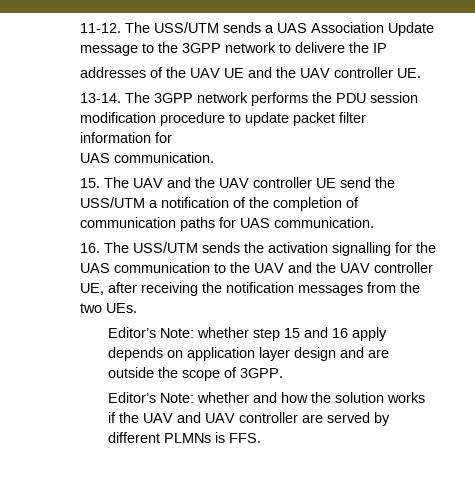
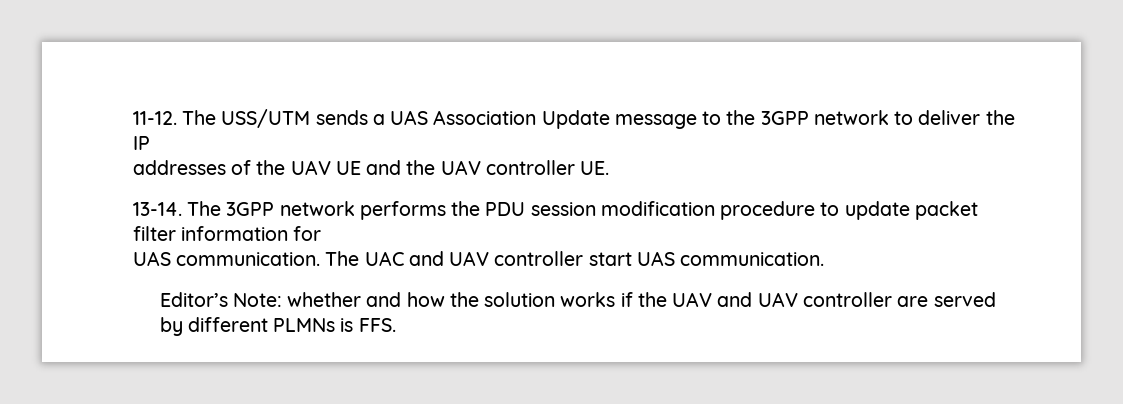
[294,42,345,53] delivere -> [918,110,981,125] deliver
[79,177,395,188] [79,197,359,211] [79,217,374,231] [79,242,436,256] [79,262,433,273] [79,282,420,296] [79,303,137,313] [108,327,388,341] [108,347,390,361] [108,367,284,381] // 15. The UAV and the UAV controller UE send the USS/UTM a notification of the completion of communication paths for UAS communication. // 16. The USS/UTM sends the activation signalling for the UAS communication to the UAV and the UAV controller UE, after receiving the notification messages from the two UEs. // Editor’s Note: whether step 15 and 16 apply depends on application layer design and are outside the scope of 3GPP. -> [325,251,825,266] The UAC and UAV controller start UAS communication.

